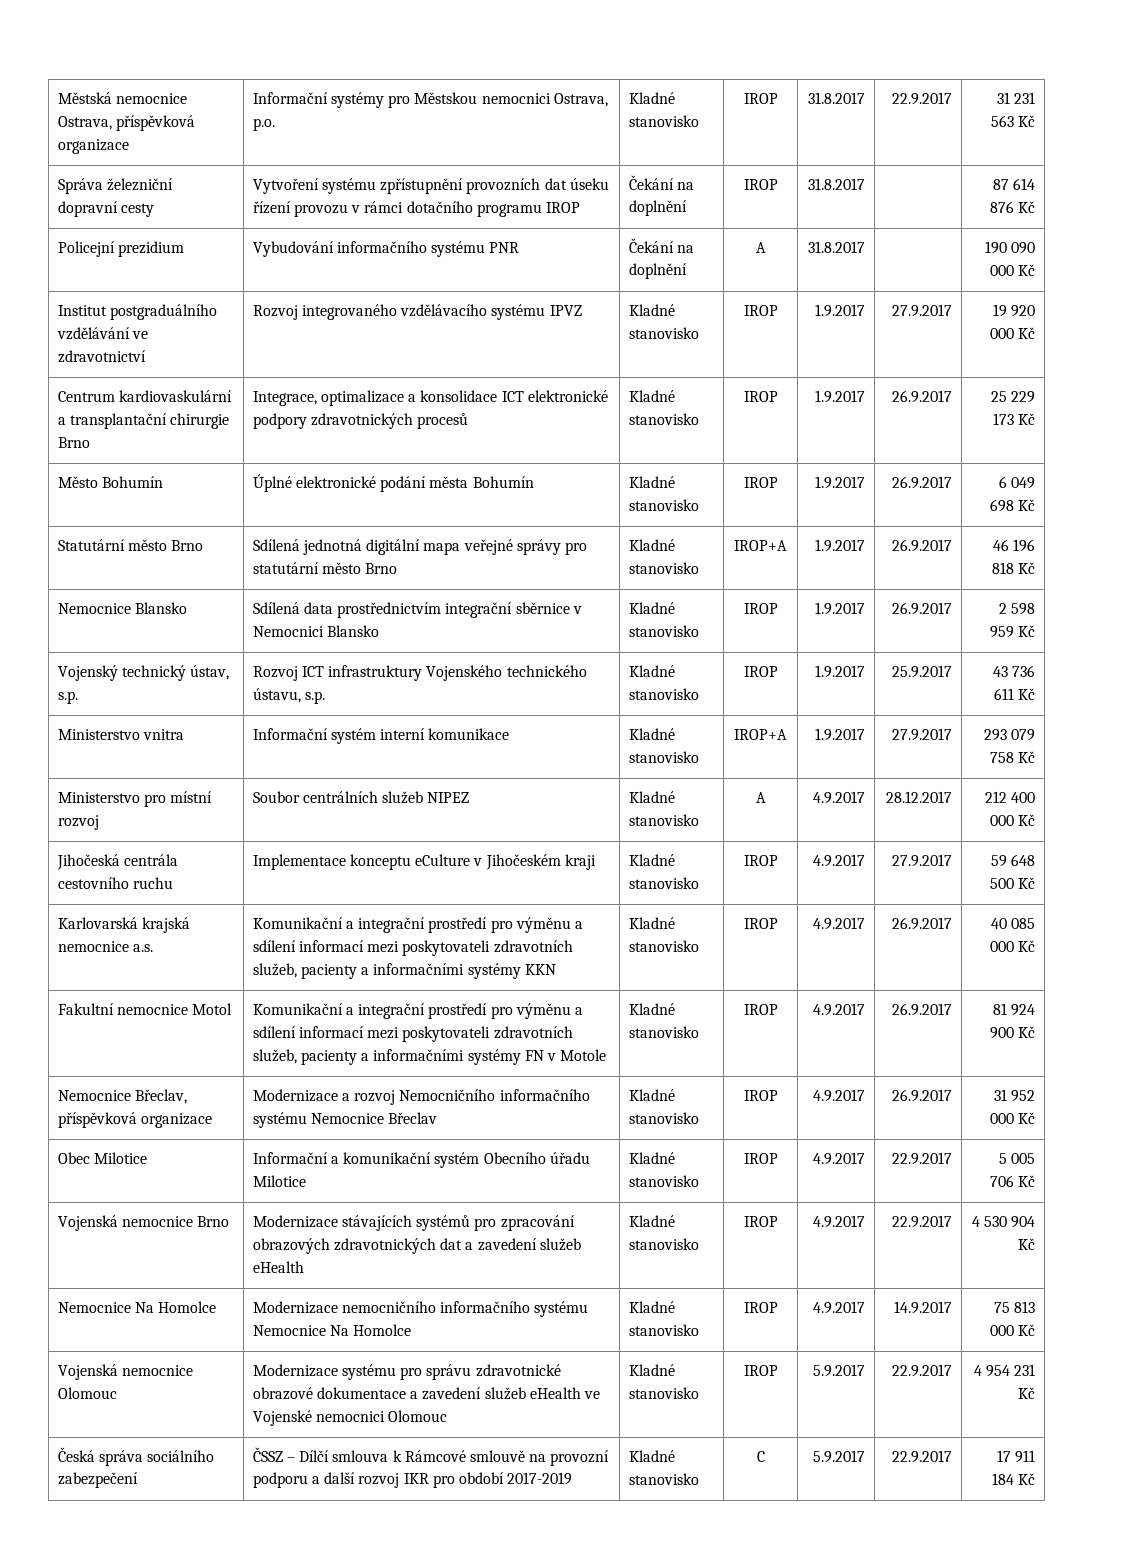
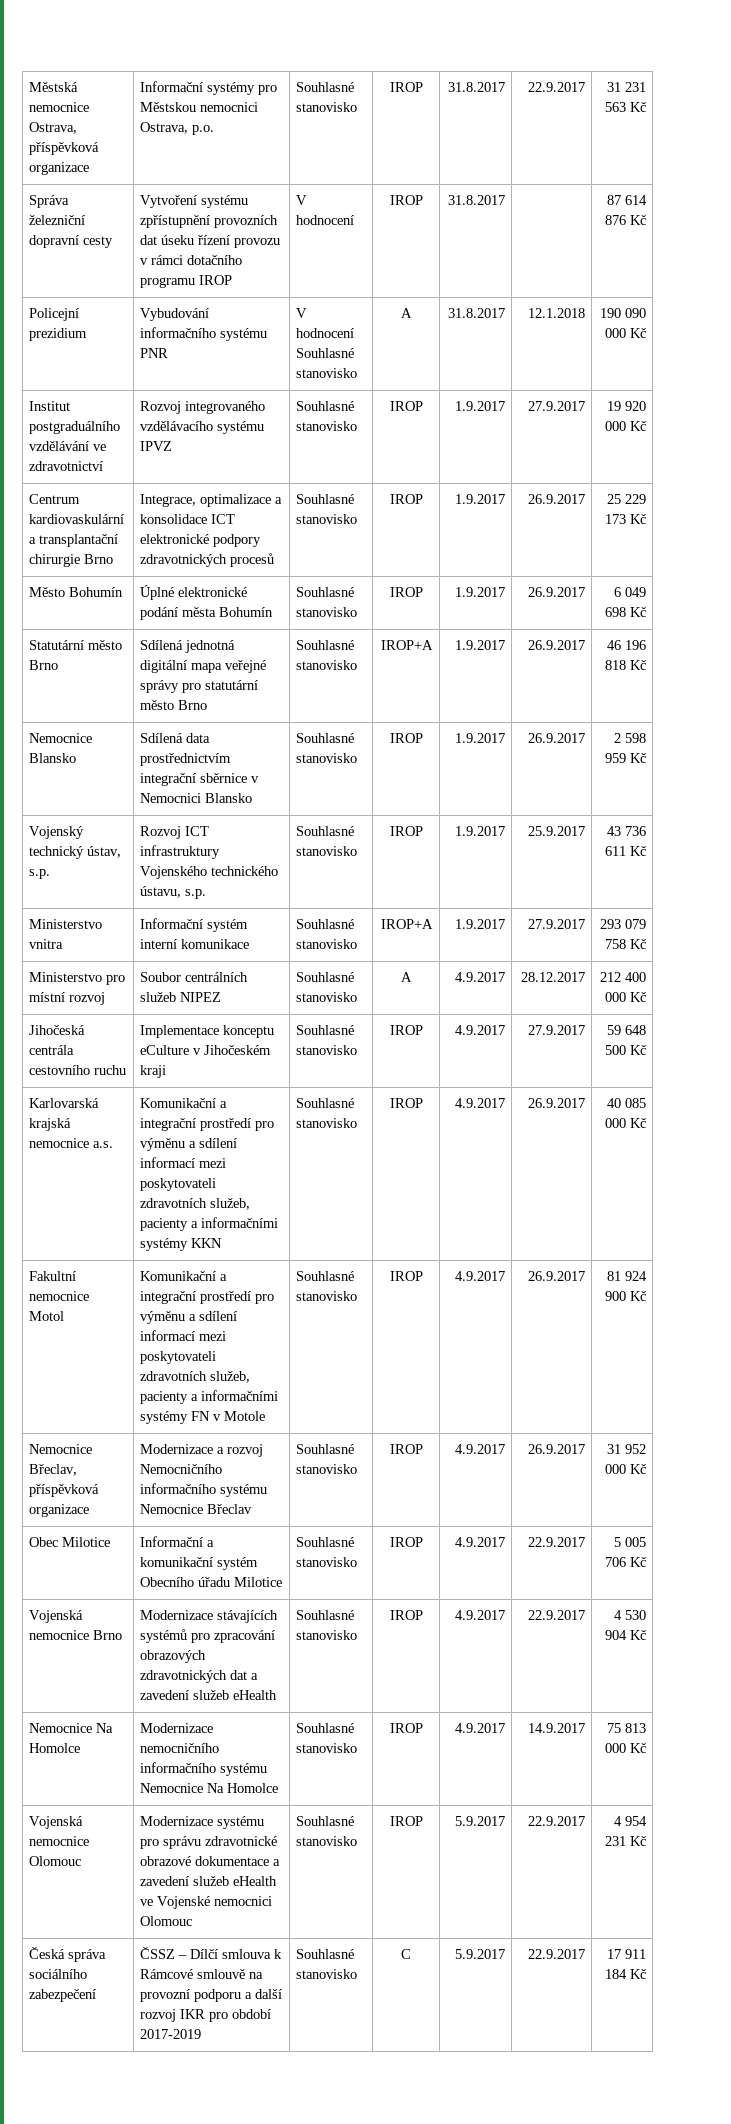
[628,92,675,104] Kladné -> [296,82,355,92] Souhlasné
[628,175,695,190] [628,200,687,216] Čekání na doplnění -> [296,195,308,205] [296,215,355,225] V hodnocení
[628,238,695,253] [628,263,687,279] Čekání na doplnění -> [296,308,308,318] [296,328,355,338] [296,348,355,358] [296,368,358,378] V hodnocení Souhlasné stanovisko
(866, 247) none -> [527,308,585,318] 12.1.2018
[628,304,675,316] Kladné -> [296,401,355,411] Souhlasné
[628,390,675,402] Kladné -> [296,494,355,504] Souhlasné
[628,476,675,488] Kladné -> [296,587,355,597] Souhlasné
[628,539,675,551] Kladné -> [296,640,355,650] Souhlasné
[628,602,675,614] Kladné -> [296,733,355,743] Souhlasné
[628,665,675,677] Kladné -> [296,826,355,836] Souhlasné
[628,728,675,740] Kladné -> [296,919,355,929] Souhlasné
[628,791,675,803] Kladné -> [296,972,355,982] Souhlasné
[628,854,675,866] Kladné -> [296,1025,355,1035] Souhlasné
[628,917,675,929] Kladné -> [296,1098,355,1108] Souhlasné
[628,1003,675,1015] Kladné -> [296,1271,355,1281] Souhlasné
[628,1089,675,1101] Kladné -> [296,1444,355,1454] Souhlasné
[628,1152,675,1164] Kladné -> [296,1537,355,1547] Souhlasné
[628,1215,675,1227] Kladné -> [296,1610,355,1620] Souhlasné
[628,1301,675,1313] Kladné -> [296,1723,355,1733] Souhlasné
[628,1364,675,1376] Kladné -> [296,1816,355,1826] Souhlasné
[628,1450,675,1462] Kladné -> [296,1949,355,1959] Souhlasné

